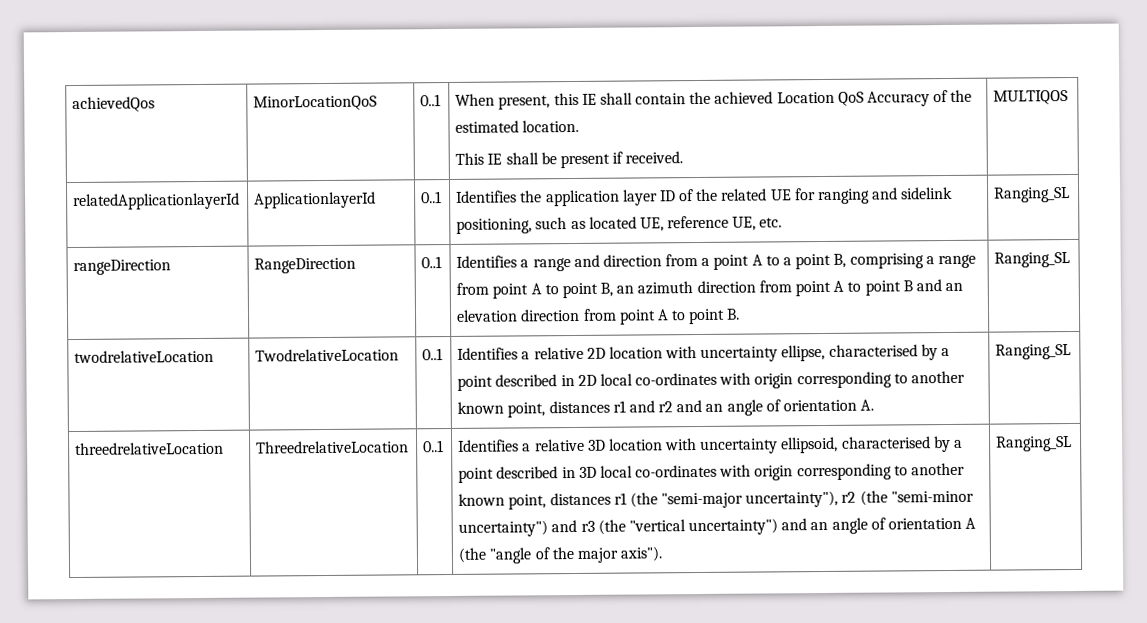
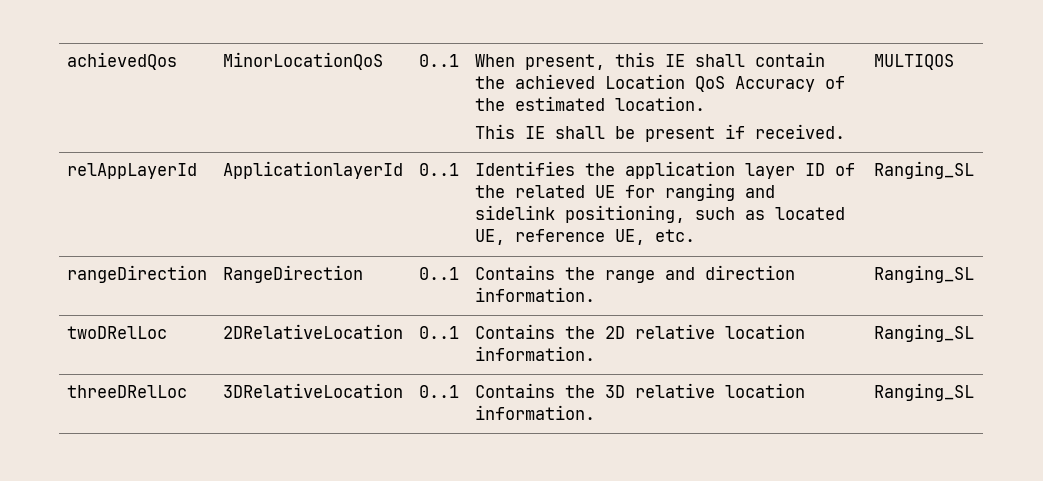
[73,192,241,211] relatedApplicationlayerId -> [66,163,197,179] relAppLayerId
[456,255,530,268] Identifies a -> [474,265,595,280] Contains the
[665,253,976,270] [456,279,964,299] [456,308,741,325] [994,252,1071,268] [74,349,215,364] [255,348,400,362] [422,348,444,361] [457,344,950,362] [457,370,965,391] [457,399,875,418] [995,344,1072,360] [75,441,225,456] [256,440,410,454] [423,440,445,453] [458,435,963,454] [458,462,965,483] [458,490,974,510] [458,517,977,537] [458,546,664,564] from a point A to a point B, comprising a range from point A to point B, an azimuth direction from point A to point B and an elevation direction from point A to point B. | Ranging_SL // twodrelativeLocation | TwodrelativeLocation | 0..1 | Identifies a relative 2D location with uncertainty ellipse, characterised by a point described in 2D local co-ordinates with origin corresponding to another known point, distances r1 and r2 and an angle of orientation A. | Ranging_SL // threedrelativeLocation | ThreedrelativeLocation | 0..1 | Identifies a relative 3D location with uncertainty ellipsoid, characterised by a point described in 3D local co-ordinates with origin corresponding to another known point, distances r1 (the "semi-major uncertainty"), r2 (the "semi-minor uncertainty") and r3 (the "vertical uncertainty") and an angle of orientation A (the "angle of the major axis"). -> [474,287,595,302] [873,265,974,283] [66,326,167,339] [222,324,403,339] [418,326,459,339] [474,324,805,339] [474,346,595,361] [873,324,974,342] [66,385,187,398] [222,383,403,398] [418,385,459,398] [474,383,805,398] [474,405,595,420] information. | Ranging_SL // twoDRelLoc | 2DRelativeLocation | 0..1 | Contains the 2D relative location information. | Ranging_SL // threeDRelLoc | 3DRelativeLocation | 0..1 | Contains the 3D relative location information.

